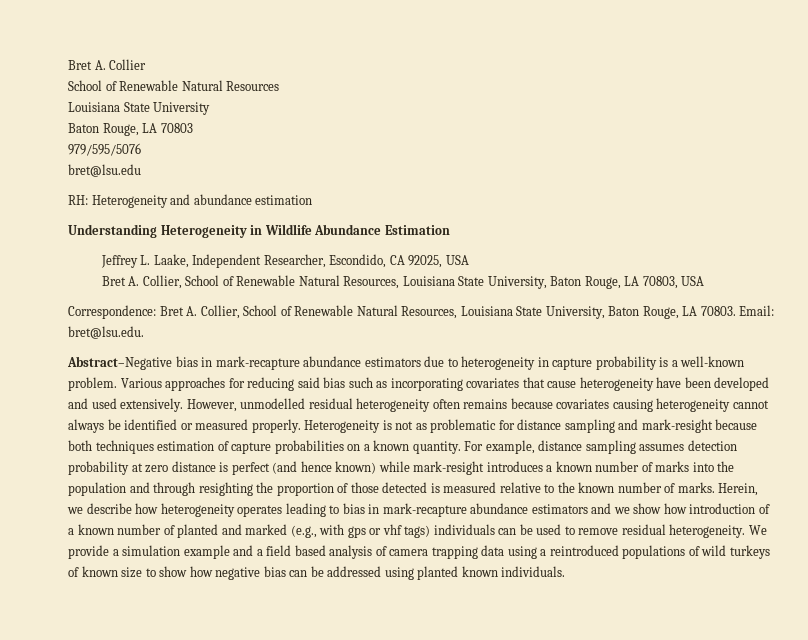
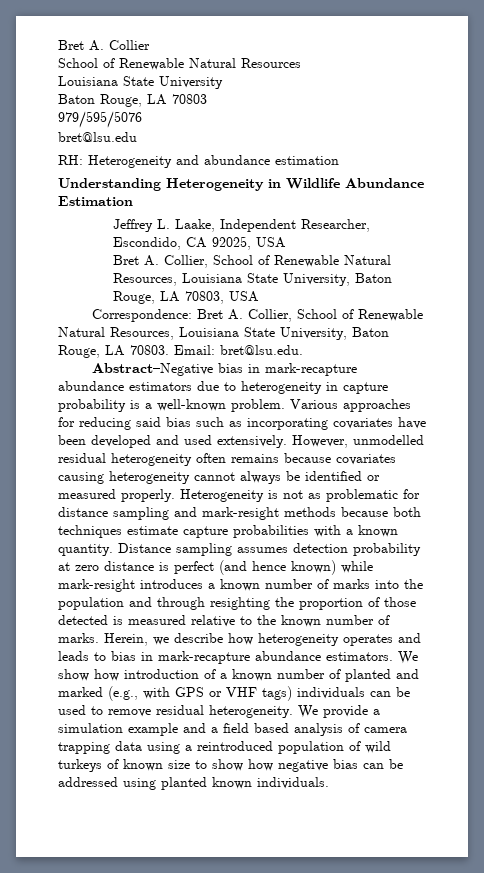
[522,377,654,391] that cause heterogeneity -> (393, 423) none
(713, 426) none -> [284,507,336,517] methods
[157,441,229,451] estimation of -> [127,526,178,535] estimate
[347,444,361,451] on -> [314,525,341,537] with
[464,440,583,454] For example, distance -> [118,543,171,553] Distance
[285,503,326,517] leading -> [398,633,421,643] [58,651,89,661] and leads
[531,503,630,514] estimators and we -> [326,651,418,664] estimators. We
[347,524,402,538] gps or vhf -> [175,687,257,697] GPS or VHF
[622,545,686,559] populations -> [278,741,344,754] population

